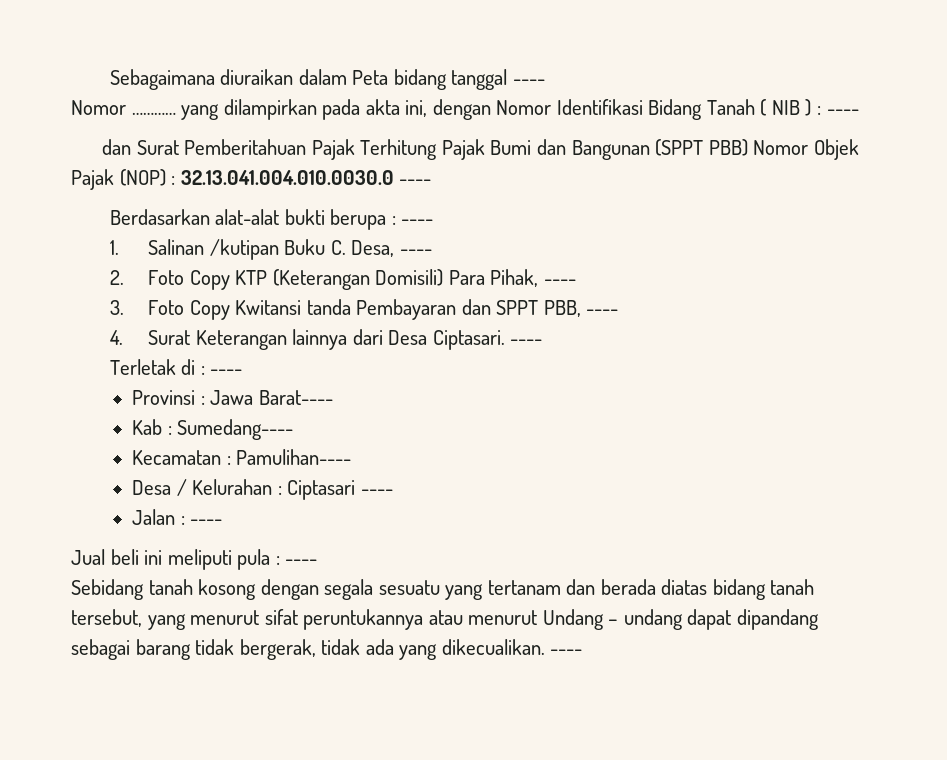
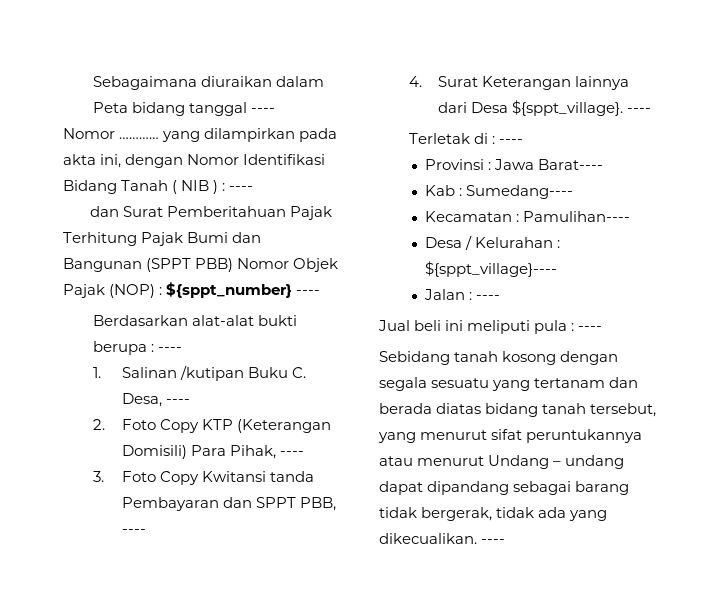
[180,170,394,185] 32.13.041.004.010.0030.0 -> [166,282,293,298] ${sppt_number}
[432,330,505,350] Ciptasari. -> [512,100,624,116] ${sppt_village}.
[287,480,393,500] Ciptasari ---- -> [425,261,558,277] ${sppt_village}----

